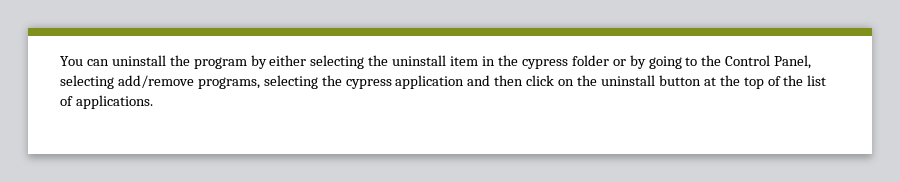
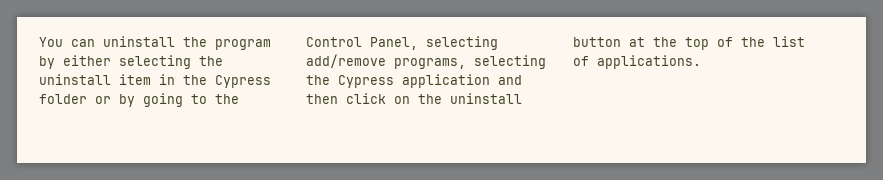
[521,59,568,69] cypress -> [215,75,271,88] Cypress
[345,79,392,89] cypress -> [338,75,394,88] Cypress

